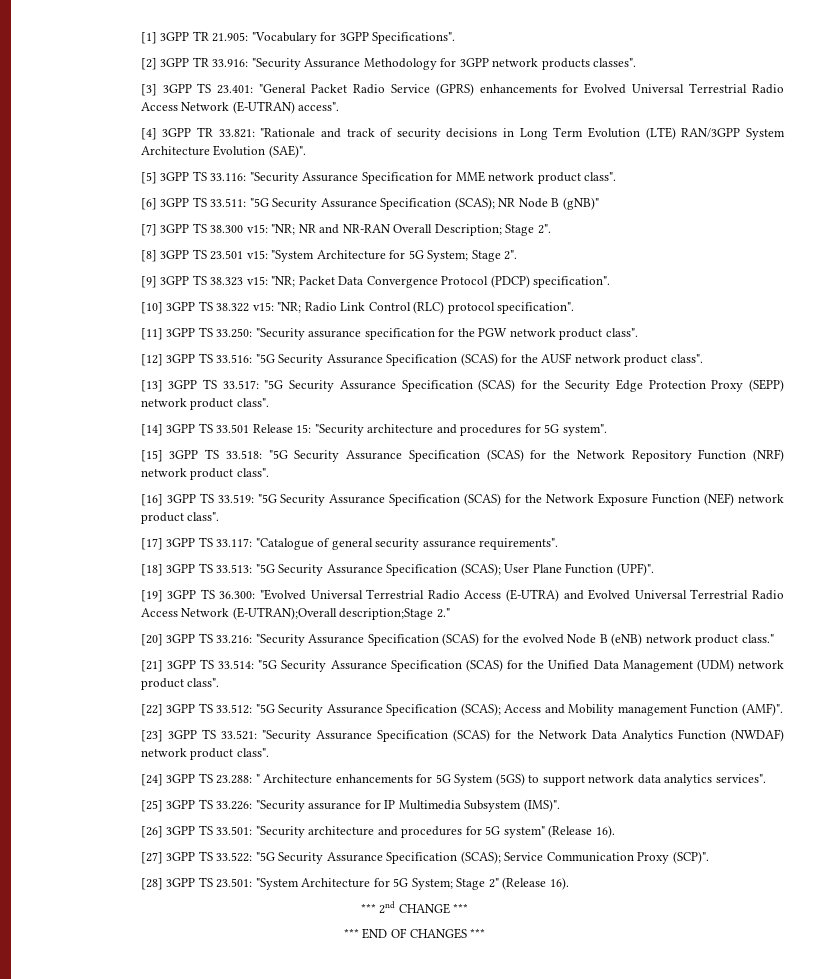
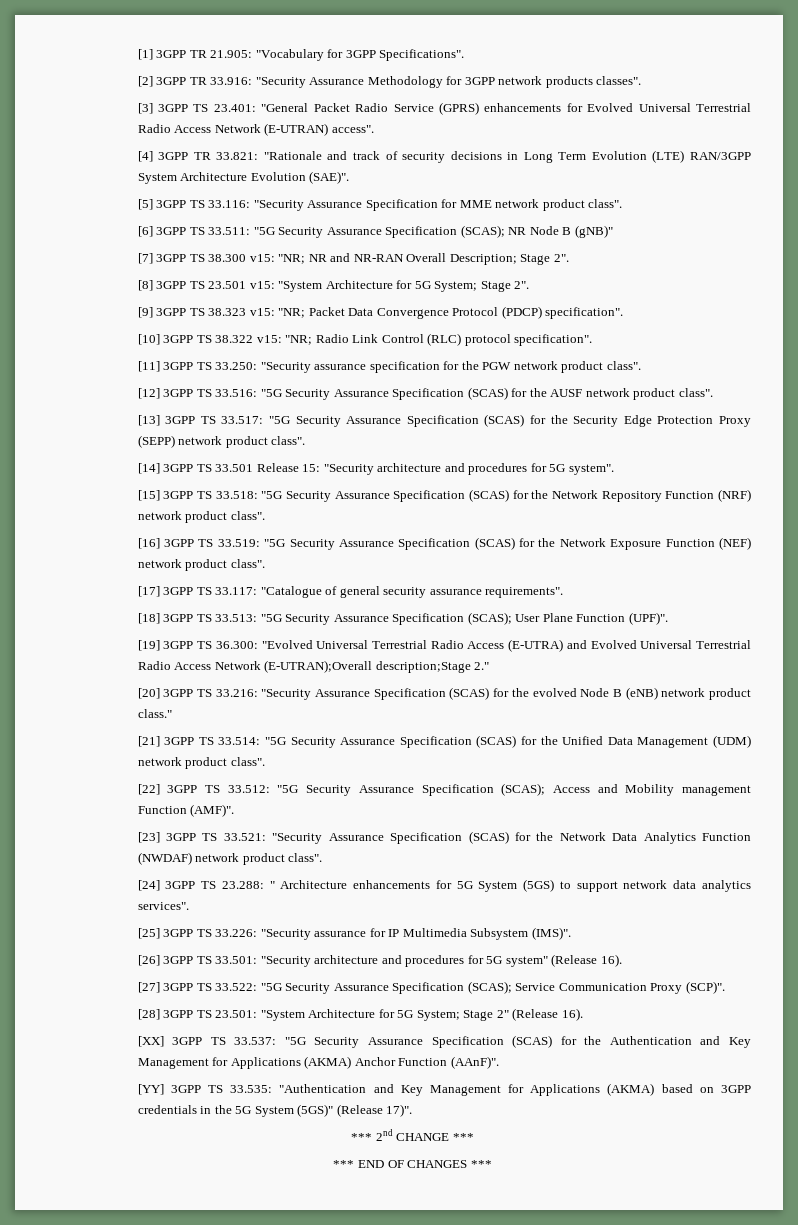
(569, 883) none -> [137,1035,752,1048] [137,1056,499,1069] [137,1083,752,1096] [137,1104,413,1117] // [XX] 3GPP TS 33.537: "5G Security Assurance Specification (SCAS) for the Authentication and Key Management for Applications (AKMA) Anchor Function (AAnF)". // [YY] 3GPP TS 33.535: "Authentication and Key Management for Applications (AKMA) based on 3GPP credentials in the 5G System (5GS)" (Release 17)".

